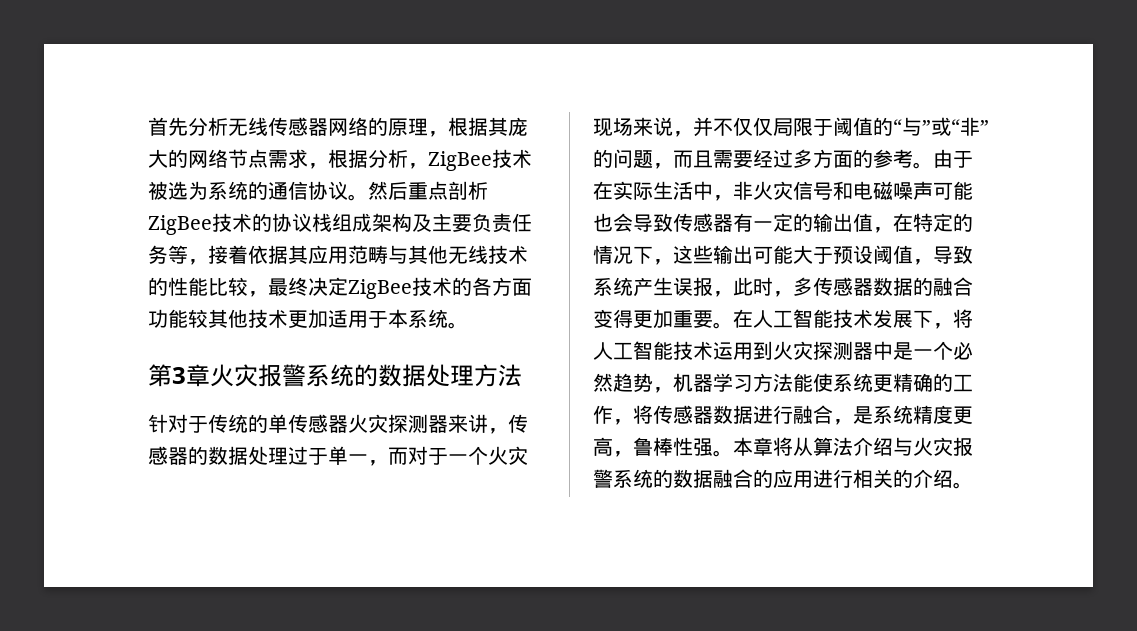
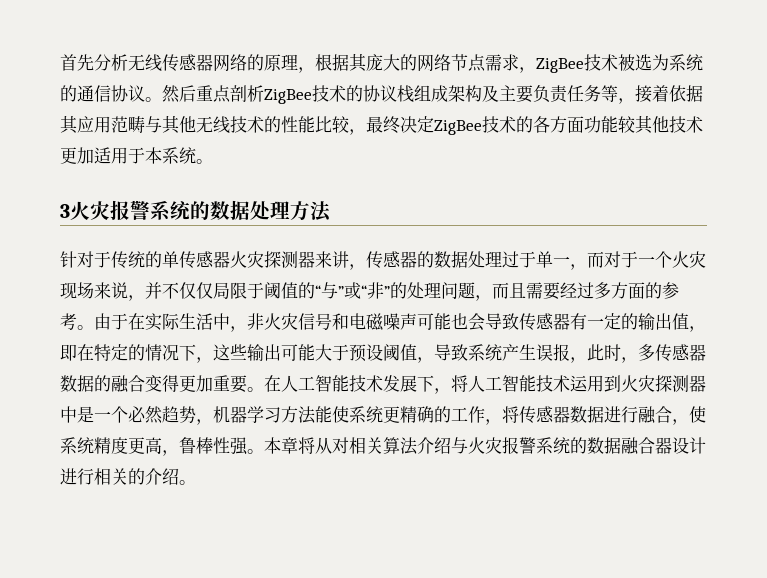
[328,149,428,169] 根据分析， -> (536, 70) none
[148,364,210,387] 第3章 -> [60,204,70,218] 3
(613, 158) none -> [407,282,441,299] 处理
(893, 230) none -> [60,344,77,361] 即
[853,406,873,424] 是 -> [689,406,706,423] 使
(813, 446) none -> [332,437,383,454] 对相关
[753,469,813,488] 的应用 -> [655,437,706,454] 器设计

